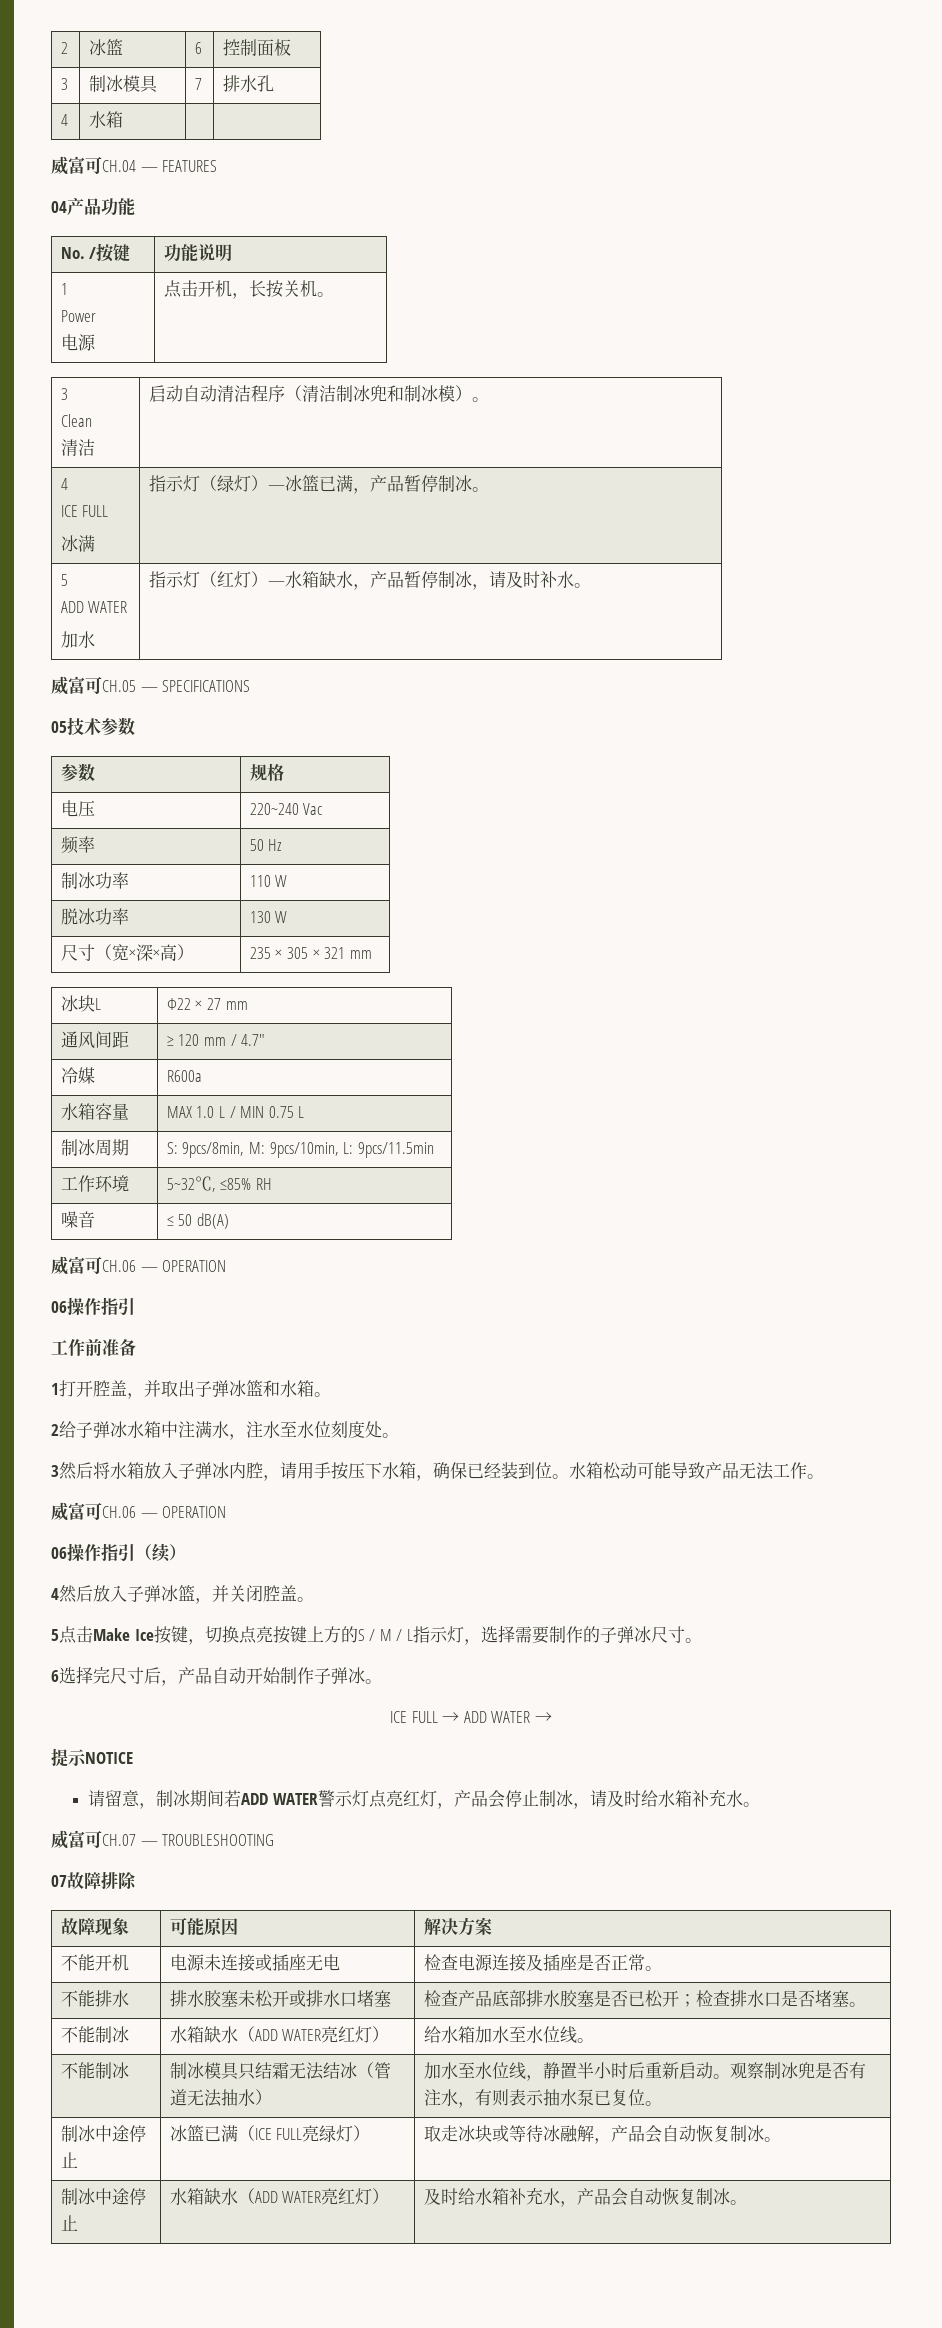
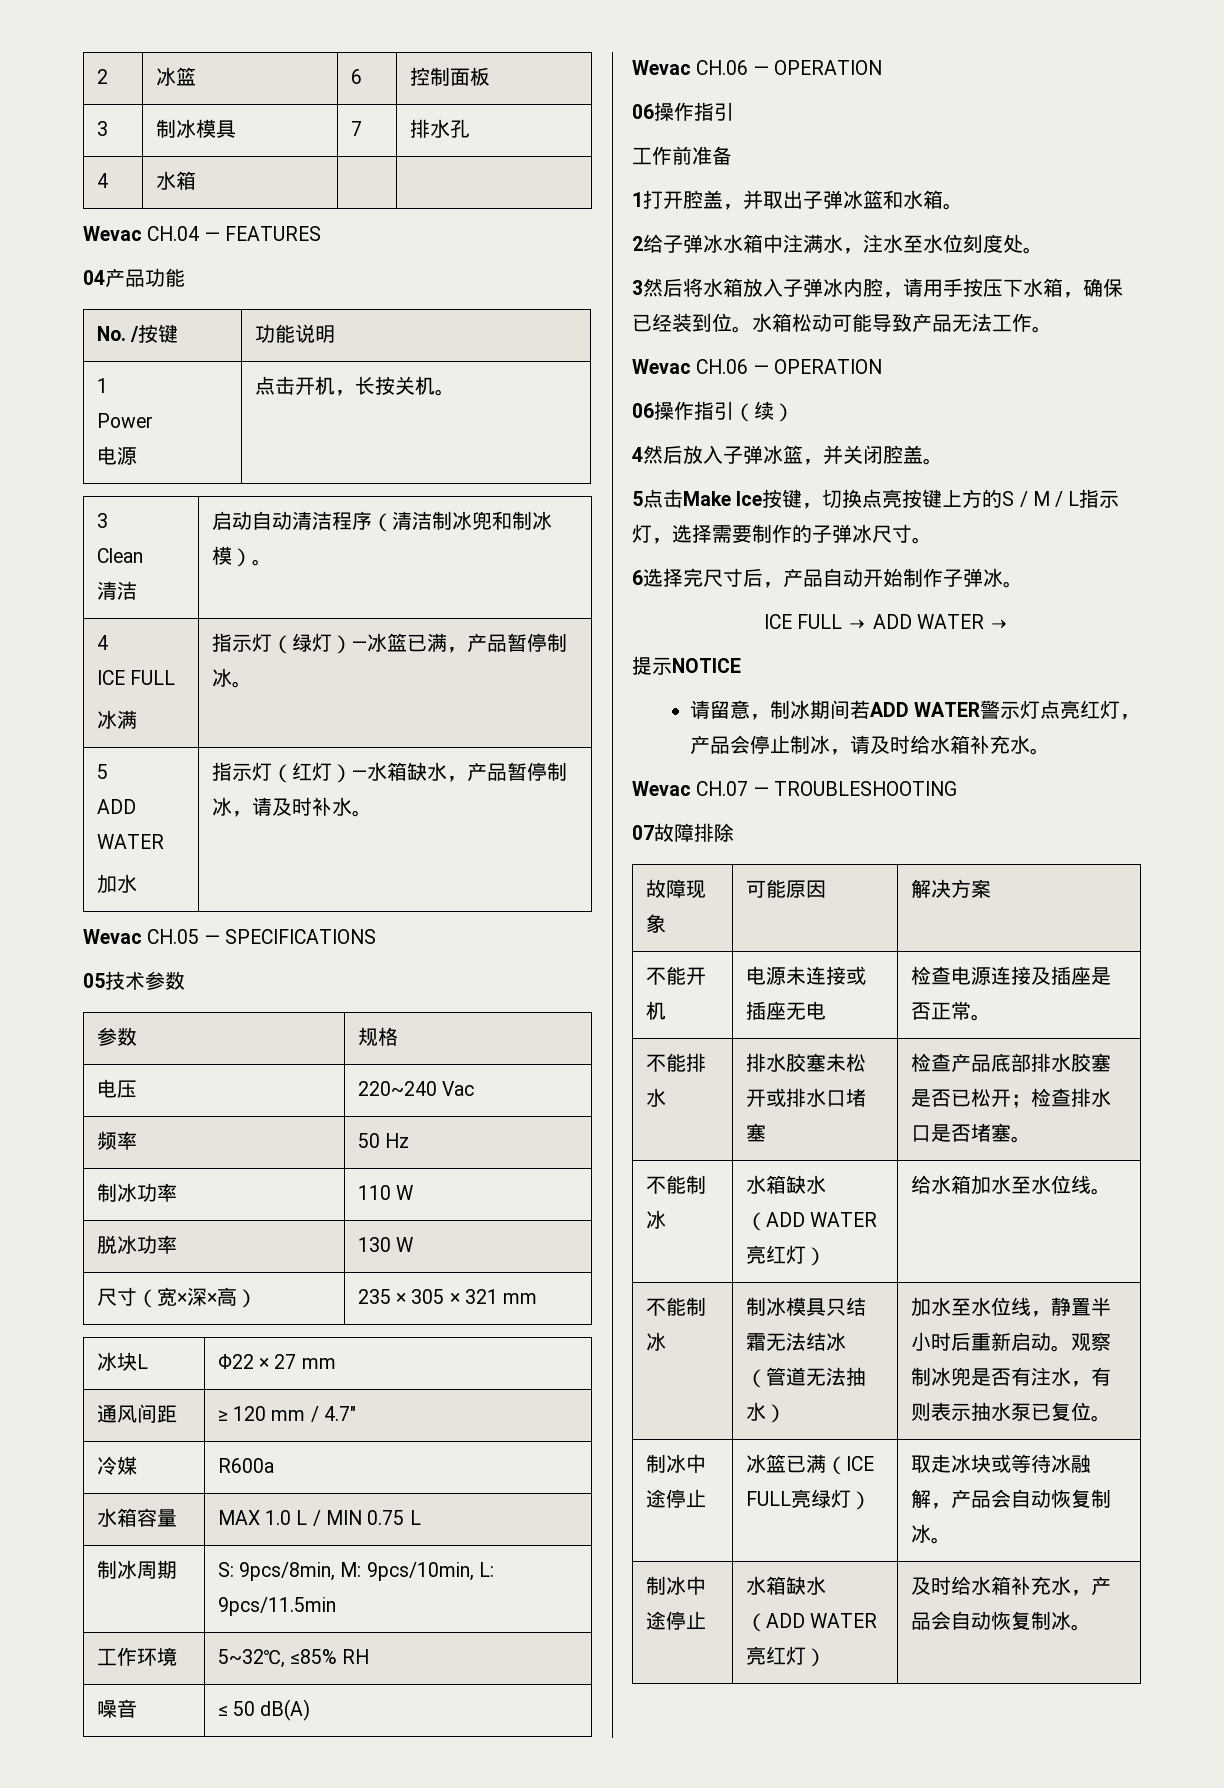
[51,156,102,175] 威富可 -> [83,226,142,241] Wevac
[51,676,102,695] 威富可 -> [83,929,142,944] Wevac
[51,1256,102,1275] 威富可 -> [632,60,691,75] Wevac
[51,1502,102,1521] 威富可 -> [632,359,691,374] Wevac
[51,1830,102,1849] 威富可 -> [632,781,691,796] Wevac

